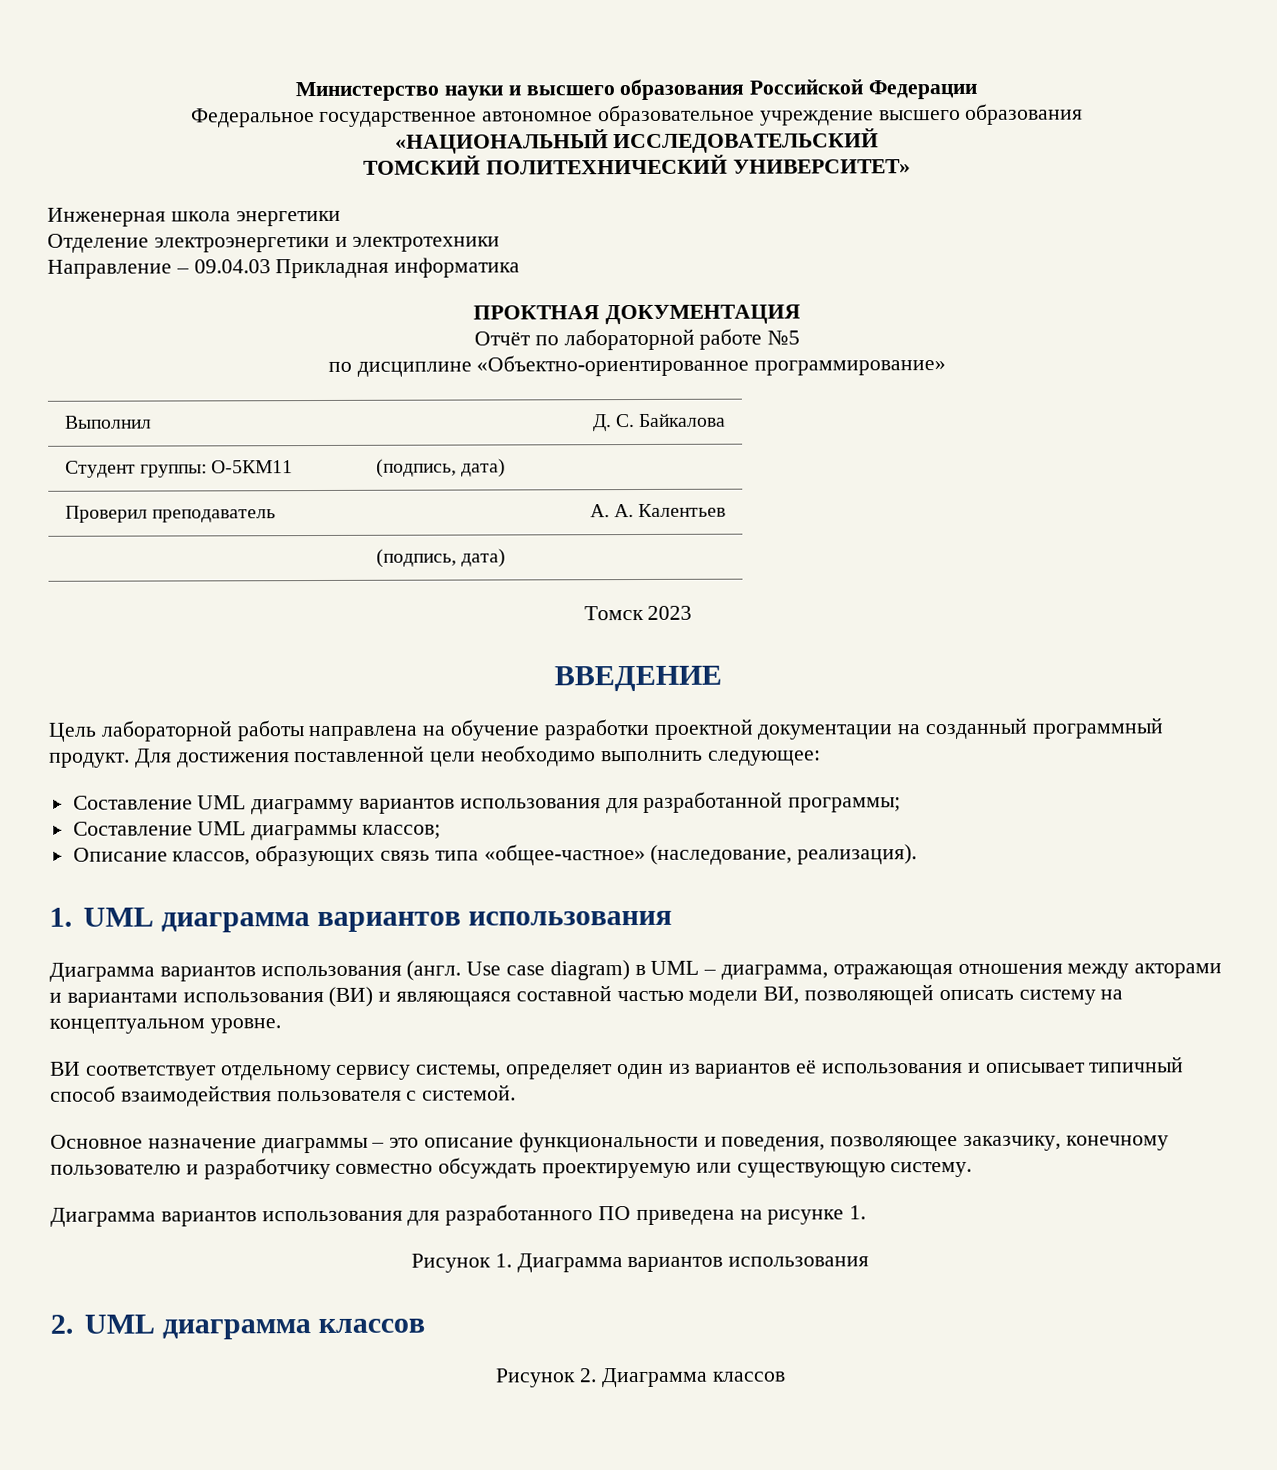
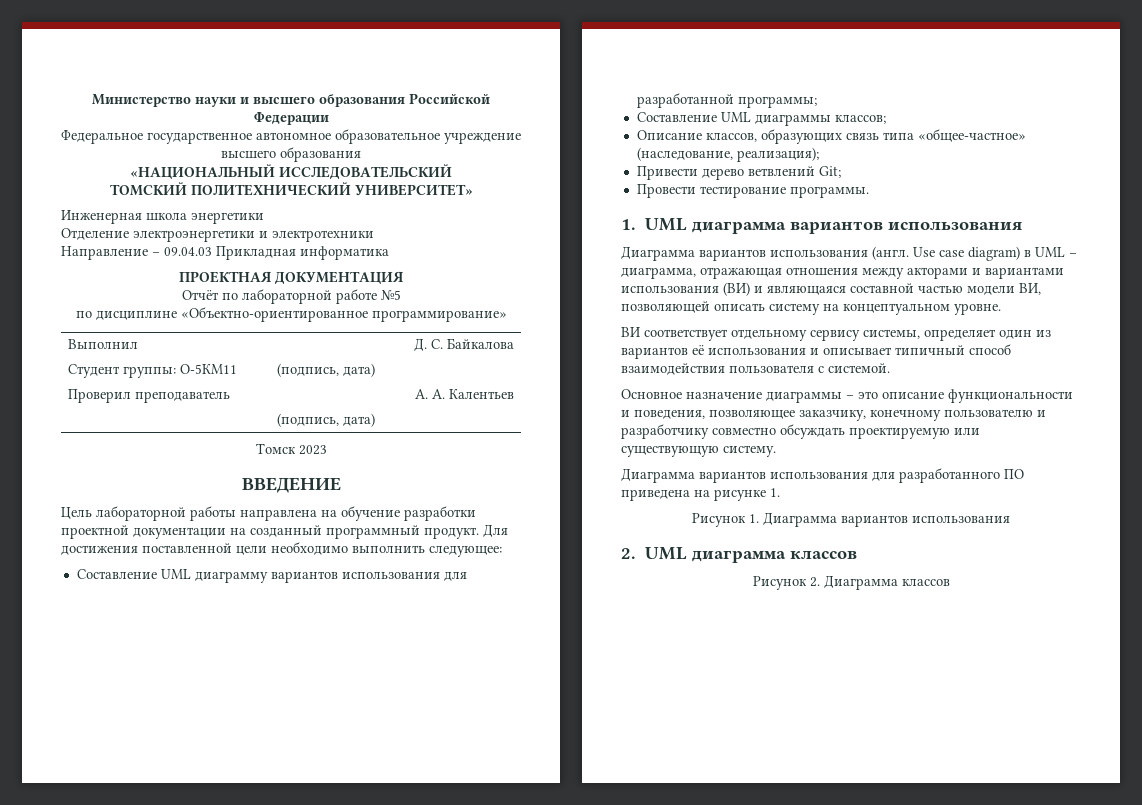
[473,305,601,320] ПРОКТНАЯ -> [179,271,272,283] ПРОЕКТНАЯ
[797,844,918,865] реализация). -> [736,147,819,162] [636,166,841,180] [636,184,869,198] реализация); // Привести дерево ветвлений Git; // Провести тестирование программы.

